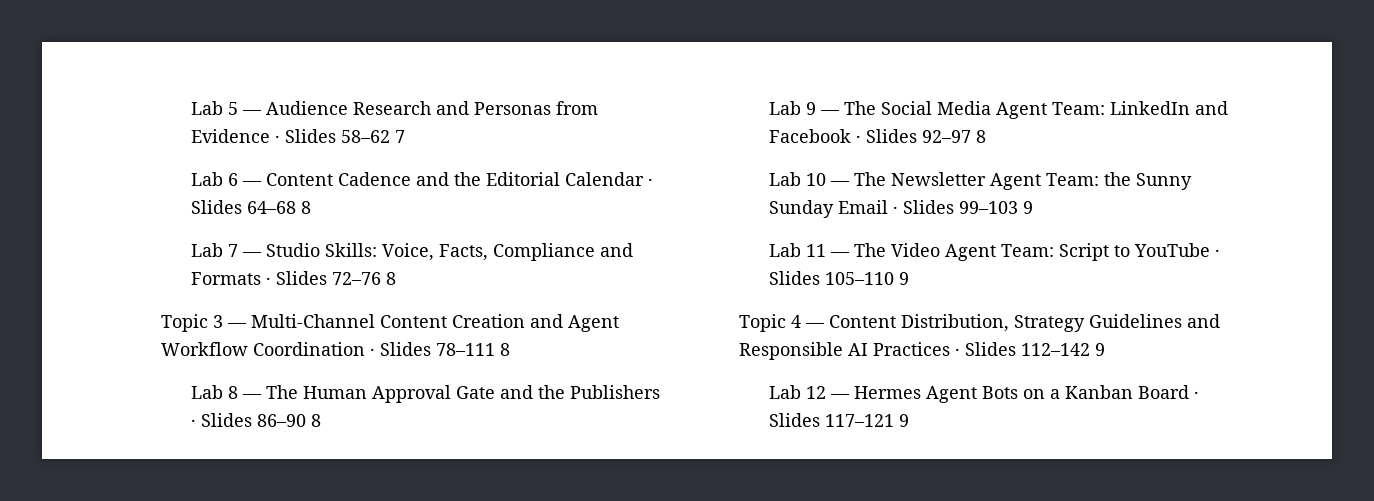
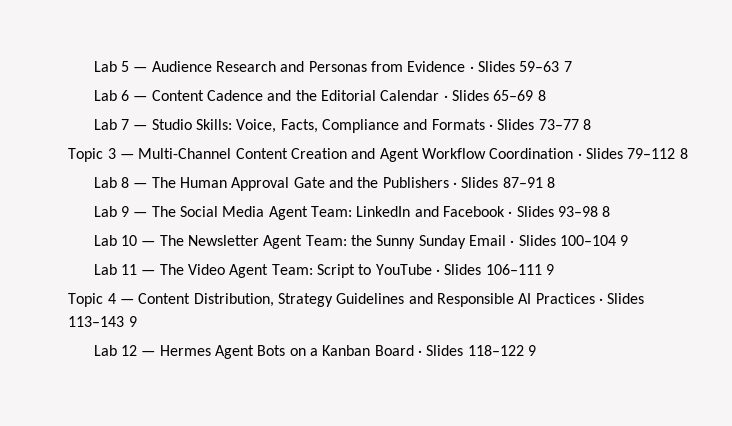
[341,130,391,143] 58–62 -> [519,61,560,72] 59–63
[247,201,297,214] 64–68 -> [493,90,534,101] 65–69
[332,272,382,285] 72–76 -> [538,119,579,130] 73–77
[436,343,496,356] 78–111 -> [627,148,676,159] 79–112
[257,414,307,427] 86–90 -> [502,177,543,188] 87–91
[922,130,972,143] 92–97 -> [557,206,598,217] 93–98
[959,201,1019,214] 99–103 -> [559,235,616,246] 100–104
[825,272,895,285] 105–110 -> [485,264,542,275] 106–111
[1021,343,1091,356] 112–142 -> [68,316,125,327] 113–143
[825,414,895,427] 117–121 -> [467,345,524,356] 118–122

